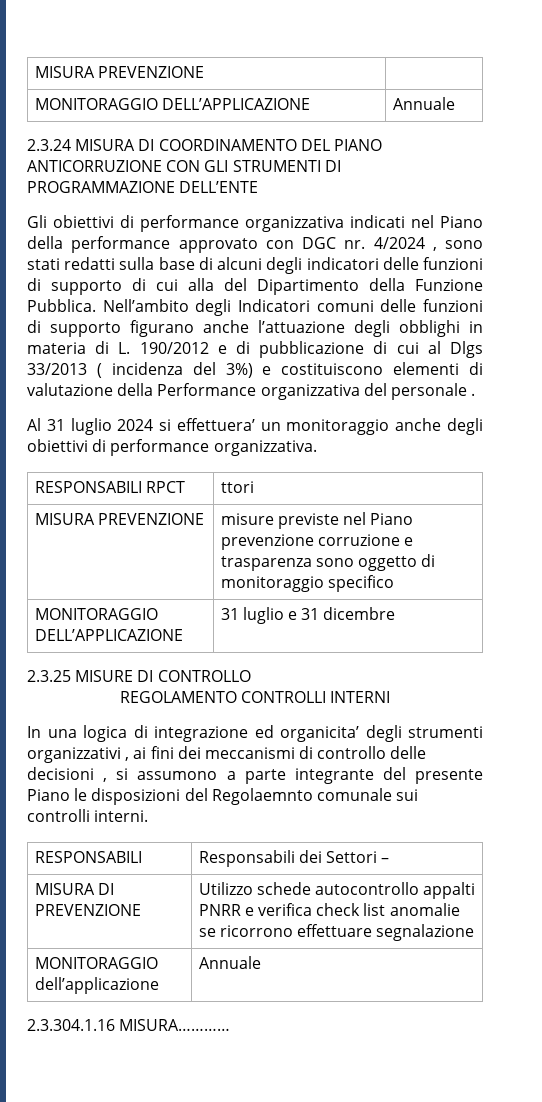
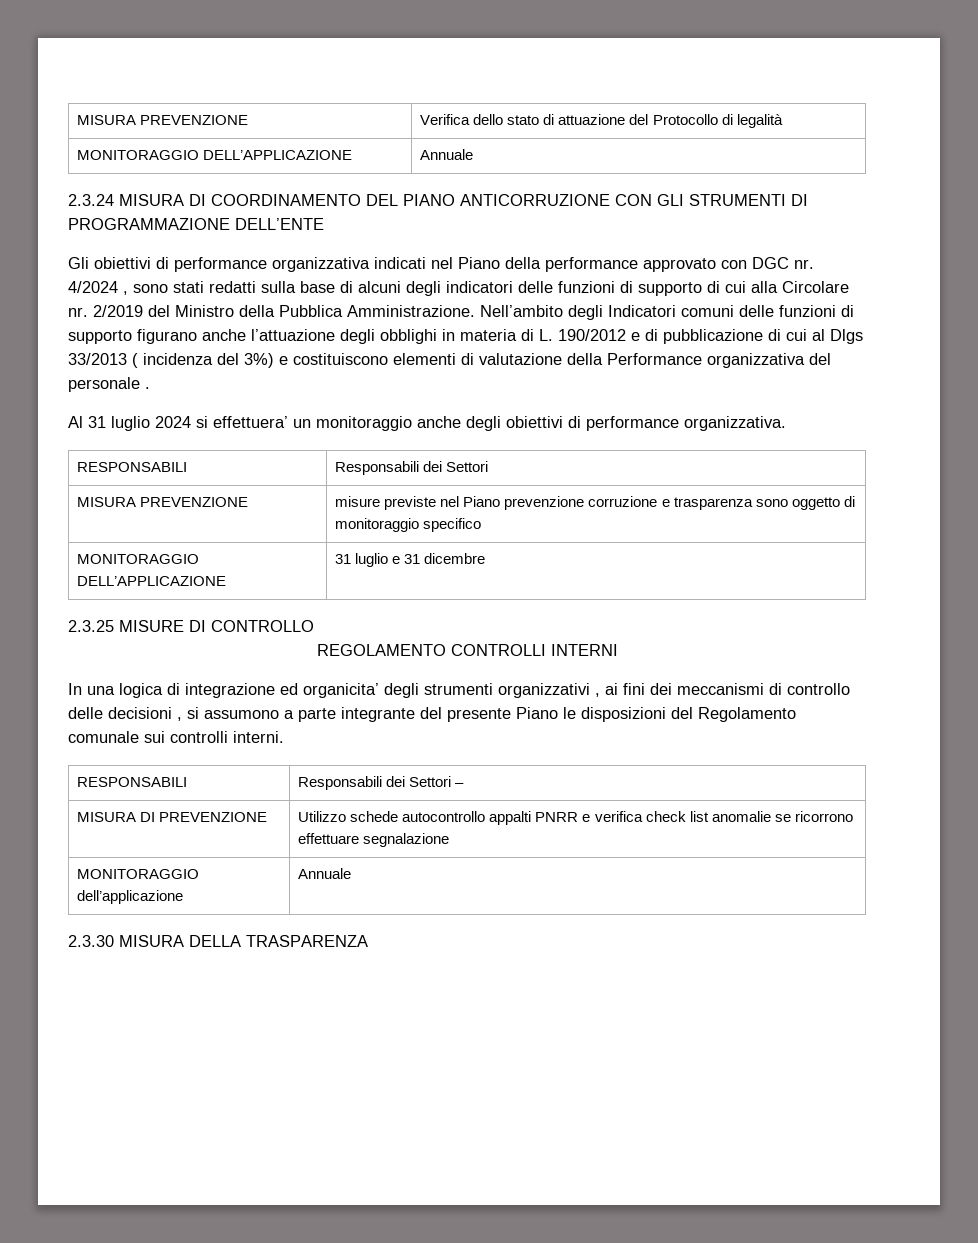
[34,66,204,78] MISURA PREVENZIONE | -> [77,115,249,125] [420,114,783,128] MISURA PREVENZIONE | Verifica dello stato di attuazione del Protocollo di legalità
[224,278,483,295] [27,299,96,312] del Dipartimento della Funzione Pubblica. -> [782,281,849,293] [68,305,475,317] Circolare nr. 2/2019 del Ministro della Pubblica Amministrazione.
[145,481,185,493] [220,481,254,493] RPCT | ttori -> [335,461,489,475] | Responsabili dei Settori
[211,788,313,805] Regolaemnto -> [698,707,796,722] Regolamento
[27,1019,231,1031] 2.3.304.1.16 MISURA………… -> [68,935,368,947] 2.3.30 MISURA DELLA TRASPARENZA

